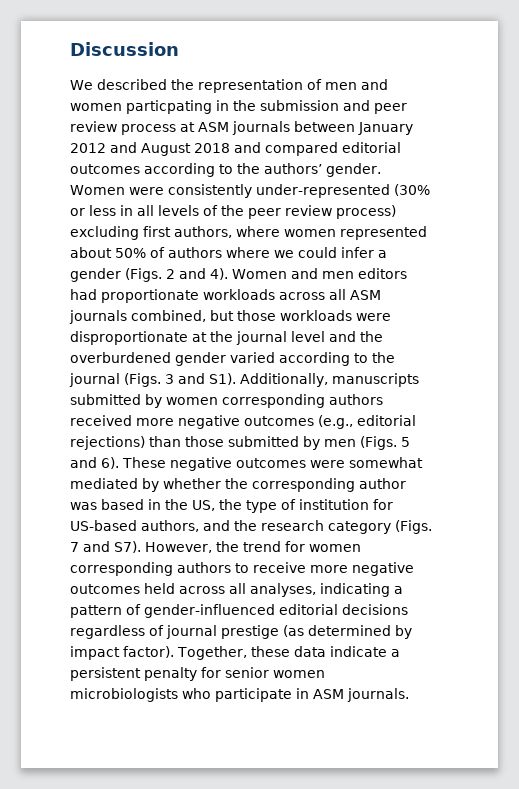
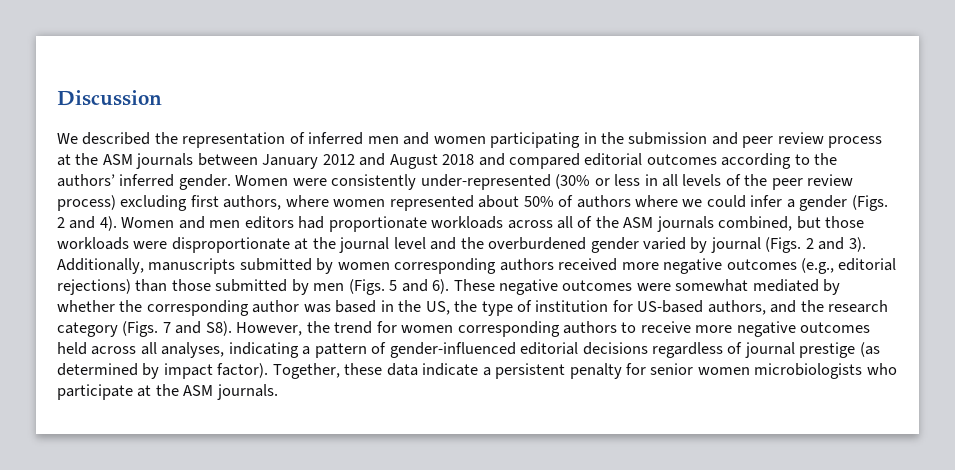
(322, 84) none -> [308,132,364,145] inferred
[126,100,212,114] particpating -> [490,132,581,148] participating
(195, 127) none -> [75,153,99,165] the
(322, 168) none -> [119,174,175,187] inferred
(346, 294) none -> [577,216,619,228] of the
[279,352,395,366] [69,373,236,387] according to the journal (Figs. 3 and S1). -> [690,237,866,253] by journal (Figs. 2 and 3).
[114,541,141,553] S7). -> [205,321,232,336] S8).
[296,688,309,699] in -> [137,384,179,397] at the

